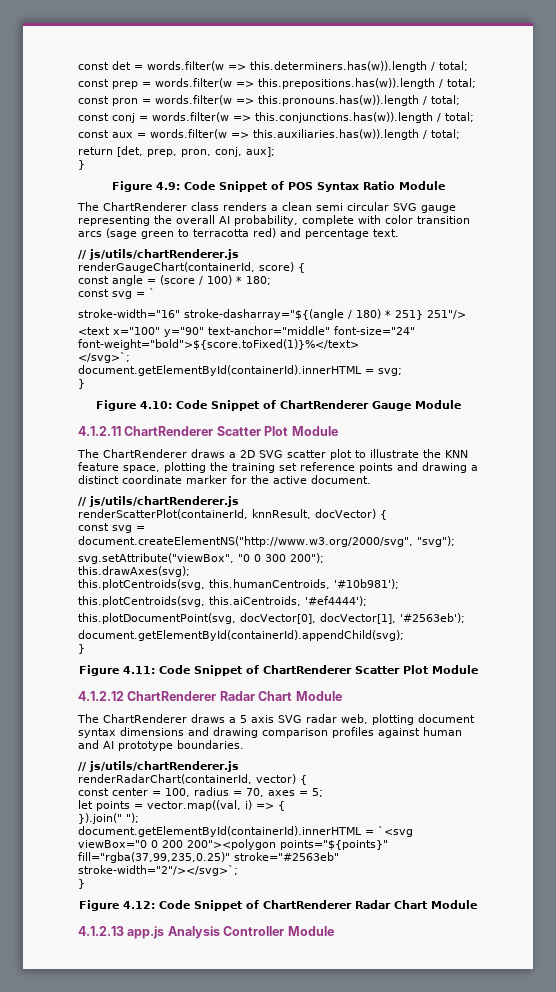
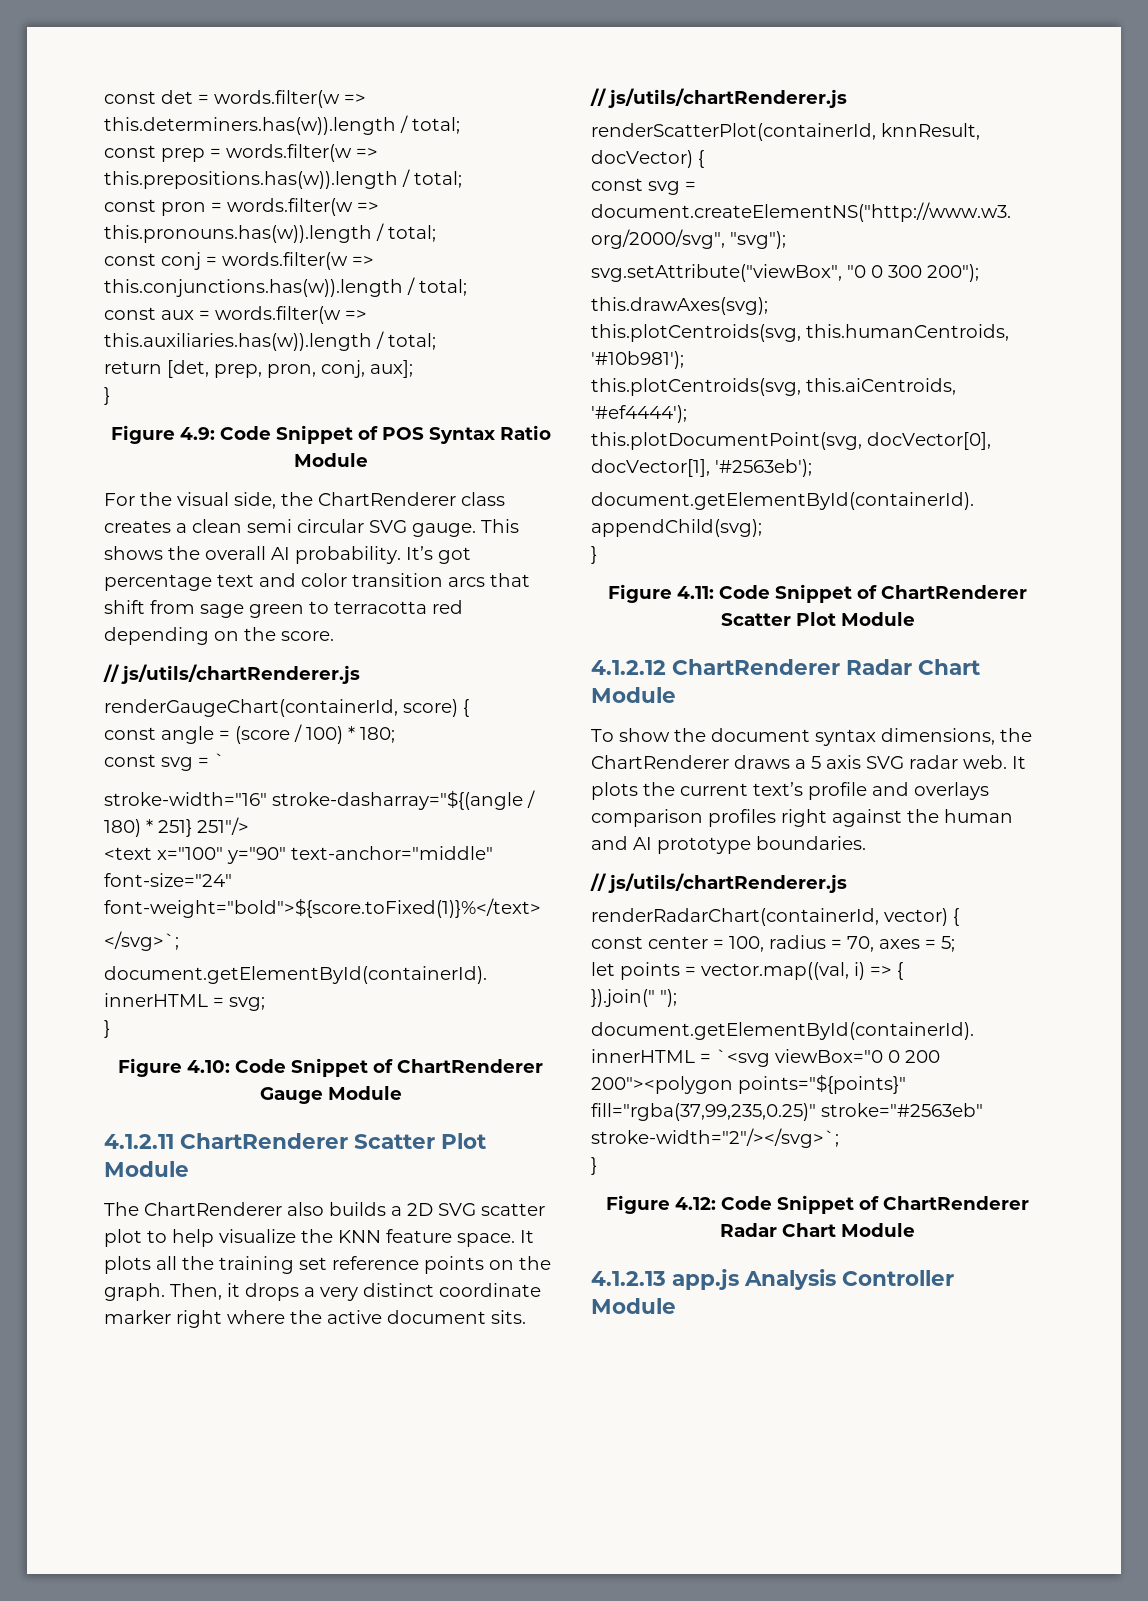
[77,202,99,211] The -> [104,492,313,509] For the visual side, the
[223,202,267,211] renders -> [104,520,171,533] creates
[421,205,456,213] [78,215,470,226] [78,228,399,239] gauge representing the overall AI probability, complete with color transition arcs (sage green to terracotta red) and percentage text. -> [412,519,519,537] [104,546,471,564] [104,573,530,591] [104,600,463,618] [104,627,334,645] gauge. This shows the overall AI probability. It’s got percentage text and color transition arcs that shift from sage green to terracotta red depending on the score.
[191,449,225,458] draws -> [287,1202,386,1216] also builds
[370,449,419,458] illustrate -> [172,1229,296,1247] help visualize
[123,462,206,473] space, plotting -> [457,1230,534,1247] [104,1256,177,1274] space. It plots all
[397,462,478,473] [78,475,371,484] and drawing a distinct coordinate marker for the active document. -> [489,1256,551,1270] [104,1283,541,1301] [104,1310,526,1328] on the graph. Then, it drops a very distinct coordinate marker right where the active document sits.
[77,714,99,723] The -> [591,728,1032,746] To show the document syntax dimensions, the
[341,714,475,725] [78,727,420,738] web, plotting document syntax dimensions and drawing comparison profiles against -> [963,755,1026,769] [591,782,989,800] [591,809,939,827] web. It plots the current text’s profile and overlays comparison profiles right against the

